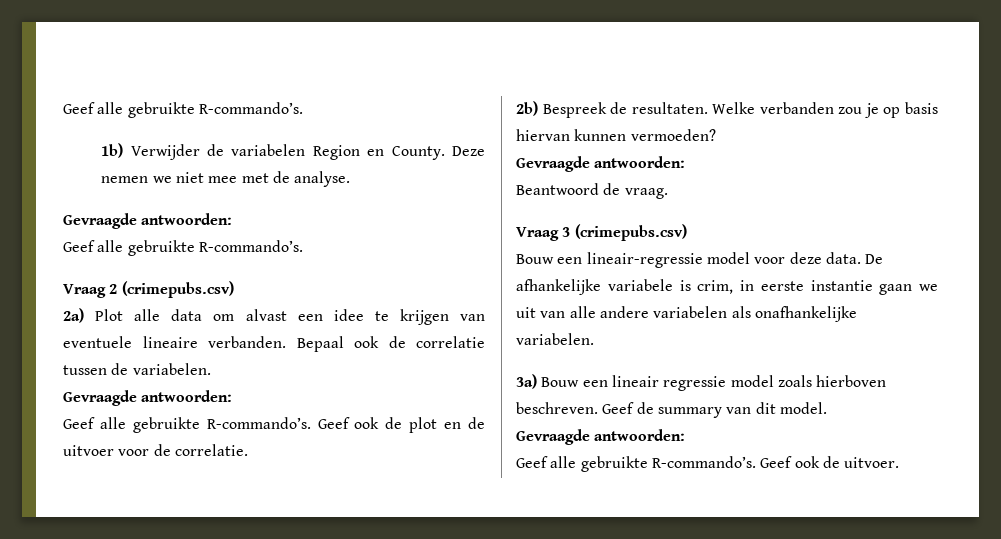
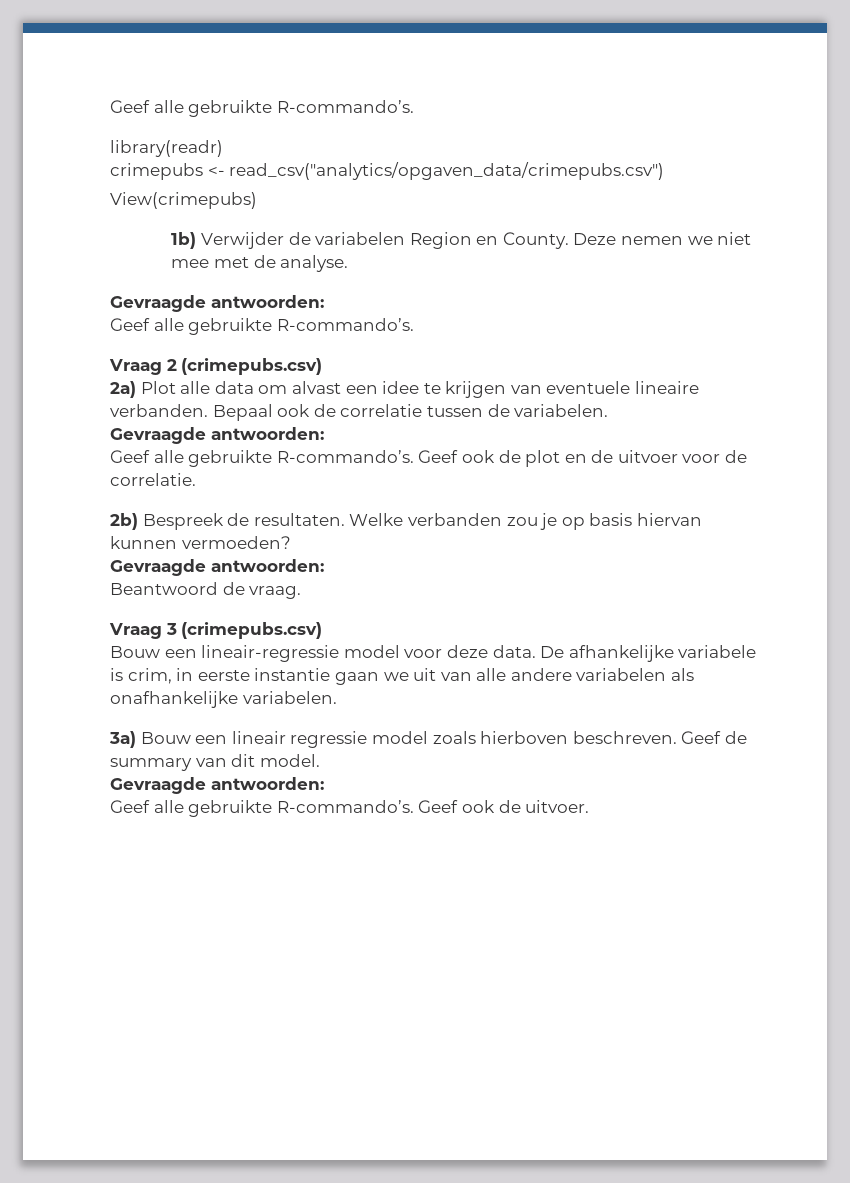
[63,102,303,118] Geef alle gebruikte R-commando’s. -> [110,100,414,117] [110,140,223,157] [110,162,665,180] [110,192,257,209] Geef alle gebruikte R-commando’s. // library(readr) // crimepubs <- read_csv("analytics/opgaven_data/crimepubs.csv") // View(crimepubs)

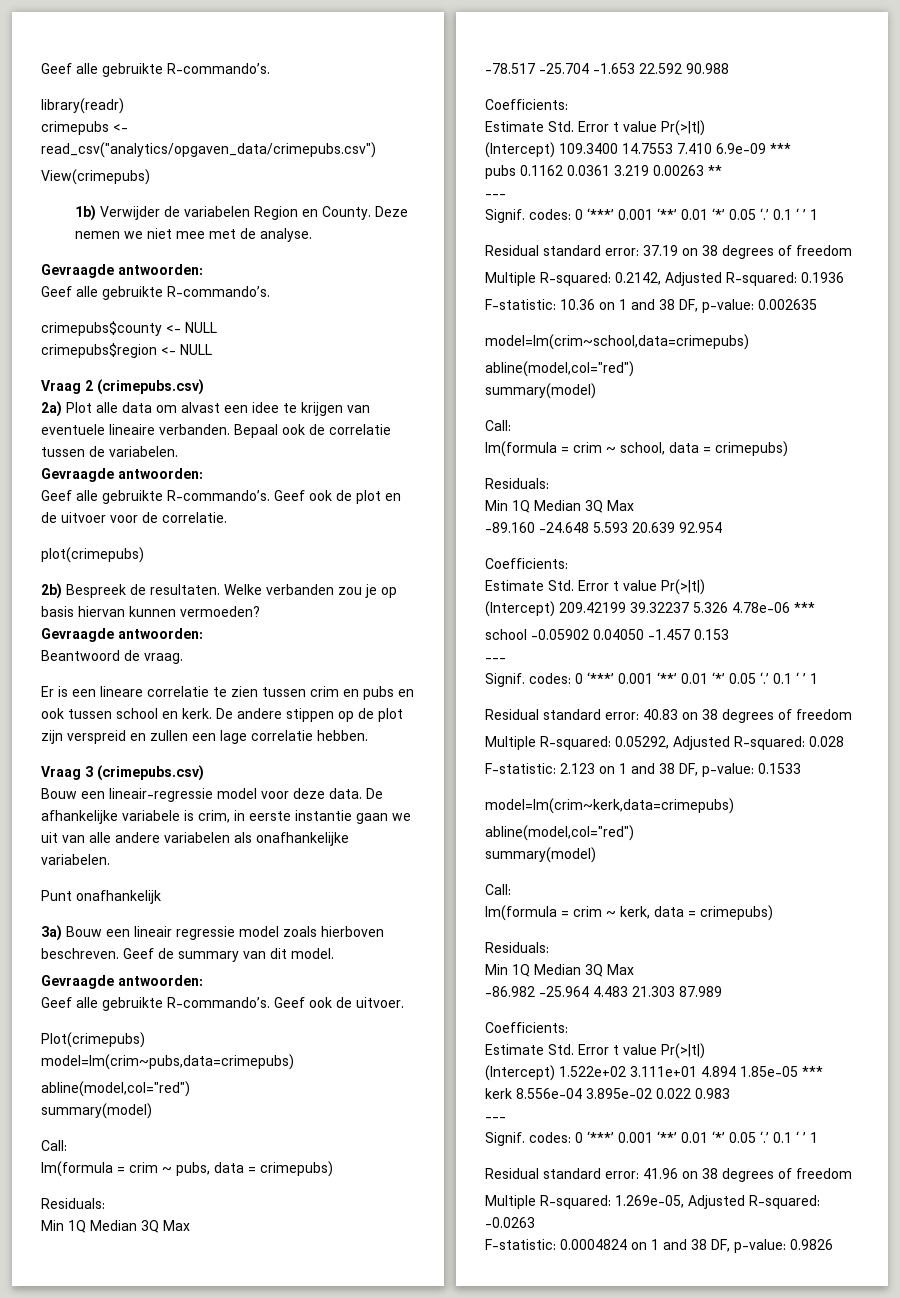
(414, 324) none -> [41,321,217,336] [41,343,212,358] // crimepubs$county <- NULL // crimepubs$region <- NULL
(196, 479) none -> [41,547,144,563] // plot(crimepubs)
(302, 592) none -> [41,686,414,700] [41,708,403,722] [41,730,368,744] // Er is een lineare correlatie te zien tussen crim en pubs en ook tussen school en kerk. De andere stippen op de plot zijn verspreid en zullen een lage correlatie hebben.
(337, 697) none -> [41,890,161,904] // Punt onafhankelijk
(590, 806) none -> [41,1032,145,1048] [41,1054,294,1070] [41,1081,190,1097] [41,1103,152,1119] [41,1140,67,1151] [41,1161,333,1177] [41,1198,105,1209] [41,1220,190,1233] [485,63,729,74] [485,99,568,110] [485,120,705,136] [485,142,791,158] [485,165,722,179] [485,194,506,198] [485,208,818,223] [485,245,852,259] [485,272,844,286] [485,299,817,313] [485,334,749,350] [485,361,634,377] [485,383,596,399] [485,420,511,431] [485,441,788,457] [485,478,549,489] [485,500,634,513] [485,522,722,533] [485,558,568,569] [485,579,705,595] [485,601,815,617] [485,629,729,640] [485,658,506,662] [485,672,818,687] [485,709,852,723] [485,736,844,750] [485,763,801,777] [485,798,734,814] [485,825,634,841] [485,847,596,863] [485,884,511,895] [485,905,773,921] [485,942,549,953] [485,964,634,977] [485,986,722,997] [485,1022,568,1033] [485,1043,705,1059] [485,1065,823,1081] [485,1088,730,1099] [485,1117,506,1121] [485,1131,818,1146] [485,1168,852,1182] [485,1195,820,1209] [485,1217,535,1228] [485,1239,833,1253] // Plot(crimepubs) // model=lm(crim~pubs,data=crimepubs) // abline(model,col="red") // summary(model) // Call: // lm(formula = crim ~ pubs, data = crimepubs) // Residuals: // Min 1Q Median 3Q Max // -78.517 -25.704 -1.653 22.592 90.988 // Coefficients: // Estimate Std. Error t value Pr(>|t|) // (Intercept) 109.3400 14.7553 7.410 6.9e-09 *** // pubs 0.1162 0.0361 3.219 0.00263 ** // --- // Signif. codes: 0 ‘***’ 0.001 ‘**’ 0.01 ‘*’ 0.05 ‘.’ 0.1 ‘ ’ 1 // Residual standard error: 37.19 on 38 degrees of freedom // Multiple R-squared: 0.2142, Adjusted R-squared: 0.1936 // F-statistic: 10.36 on 1 and 38 DF, p-value: 0.002635 // model=lm(crim~school,data=crimepubs) // abline(model,col="red") // summary(model) // Call: // lm(formula = crim ~ school, data = crimepubs) // Residuals: // Min 1Q Median 3Q Max // -89.160 -24.648 5.593 20.639 92.954 // Coefficients: // Estimate Std. Error t value Pr(>|t|) // (Intercept) 209.42199 39.32237 5.326 4.78e-06 *** // school -0.05902 0.04050 -1.457 0.153 // --- // Signif. codes: 0 ‘***’ 0.001 ‘**’ 0.01 ‘*’ 0.05 ‘.’ 0.1 ‘ ’ 1 // Residual standard error: 40.83 on 38 degrees of freedom // Multiple R-squared: 0.05292, Adjusted R-squared: 0.028 // F-statistic: 2.123 on 1 and 38 DF, p-value: 0.1533 // model=lm(crim~kerk,data=crimepubs) // abline(model,col="red") // summary(model) // Call: // lm(formula = crim ~ kerk, data = crimepubs) // Residuals: // Min 1Q Median 3Q Max // -86.982 -25.964 4.483 21.303 87.989 // Coefficients: // Estimate Std. Error t value Pr(>|t|) // (Intercept) 1.522e+02 3.111e+01 4.894 1.85e-05 *** // kerk 8.556e-04 3.895e-02 0.022 0.983 // --- // Signif. codes: 0 ‘***’ 0.001 ‘**’ 0.01 ‘*’ 0.05 ‘.’ 0.1 ‘ ’ 1 // Residual standard error: 41.96 on 38 degrees of freedom // Multiple R-squared: 1.269e-05, Adjusted R-squared: -0.0263 // F-statistic: 0.0004824 on 1 and 38 DF, p-value: 0.9826

